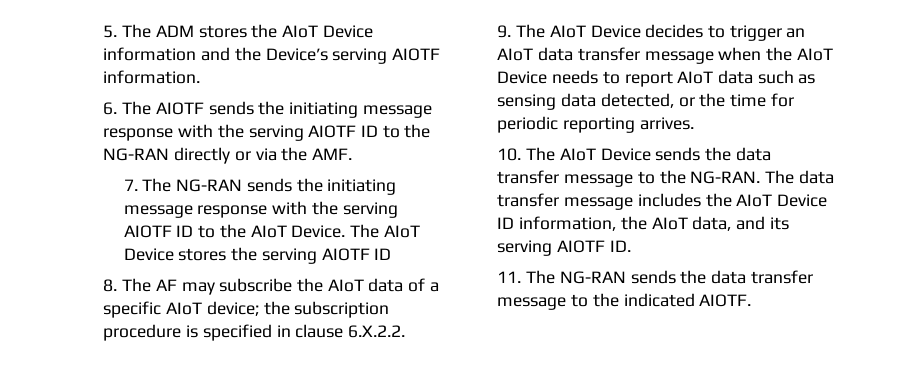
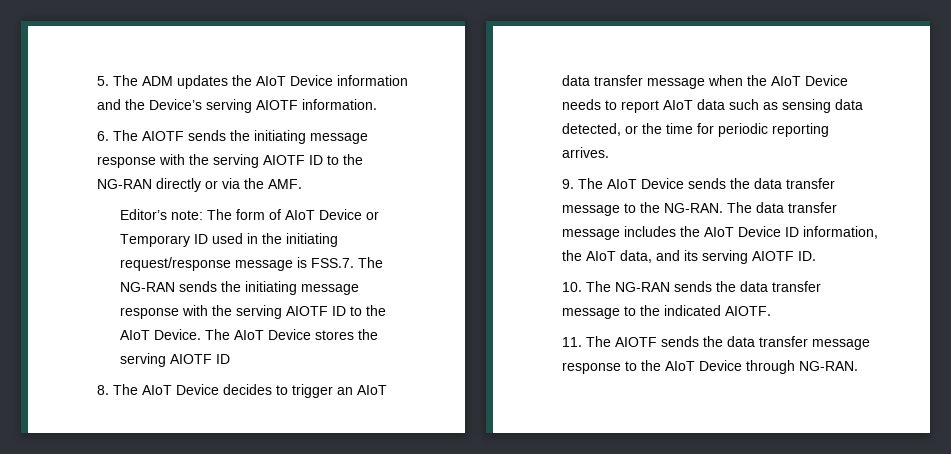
[198,25,247,38] stores -> [176,75,228,89] updates
[123,179,138,191] 7. -> [120,209,380,220] [120,233,339,247] [120,257,355,271] Editor’s note: The form of AIoT Device or Temporary ID used in the initiating request/response message is FSS.7.
[155,278,439,295] [103,301,390,318] [103,324,405,341] [497,24,546,38] AF may subscribe the AIoT data of a specific AIoT device; the subscription procedure is specified in clause 6.X.2.2. // 9. The -> (138, 389) none
[497,148,522,161] 10. -> [561,179,574,189] 9.
[497,271,522,283] 11. -> [561,282,582,292] 10.
(752, 300) none -> [561,336,870,350] [561,360,858,374] // 11. The AIOTF sends the data transfer message response to the AIoT Device through NG-RAN.

